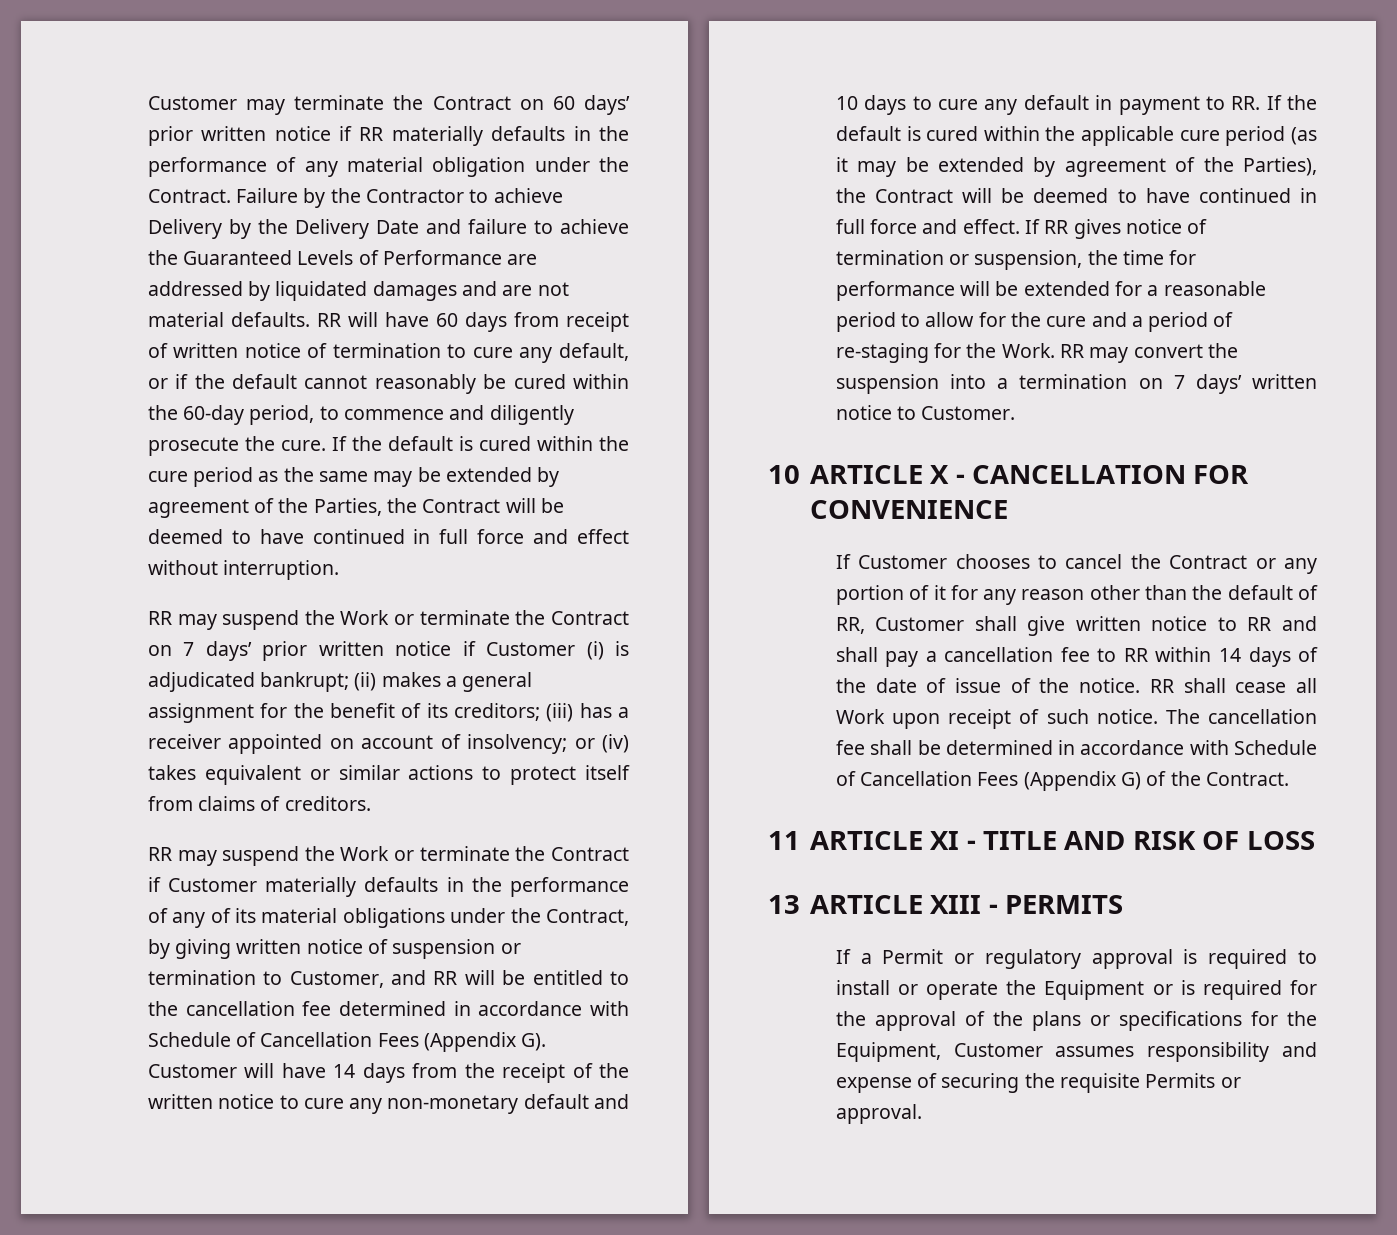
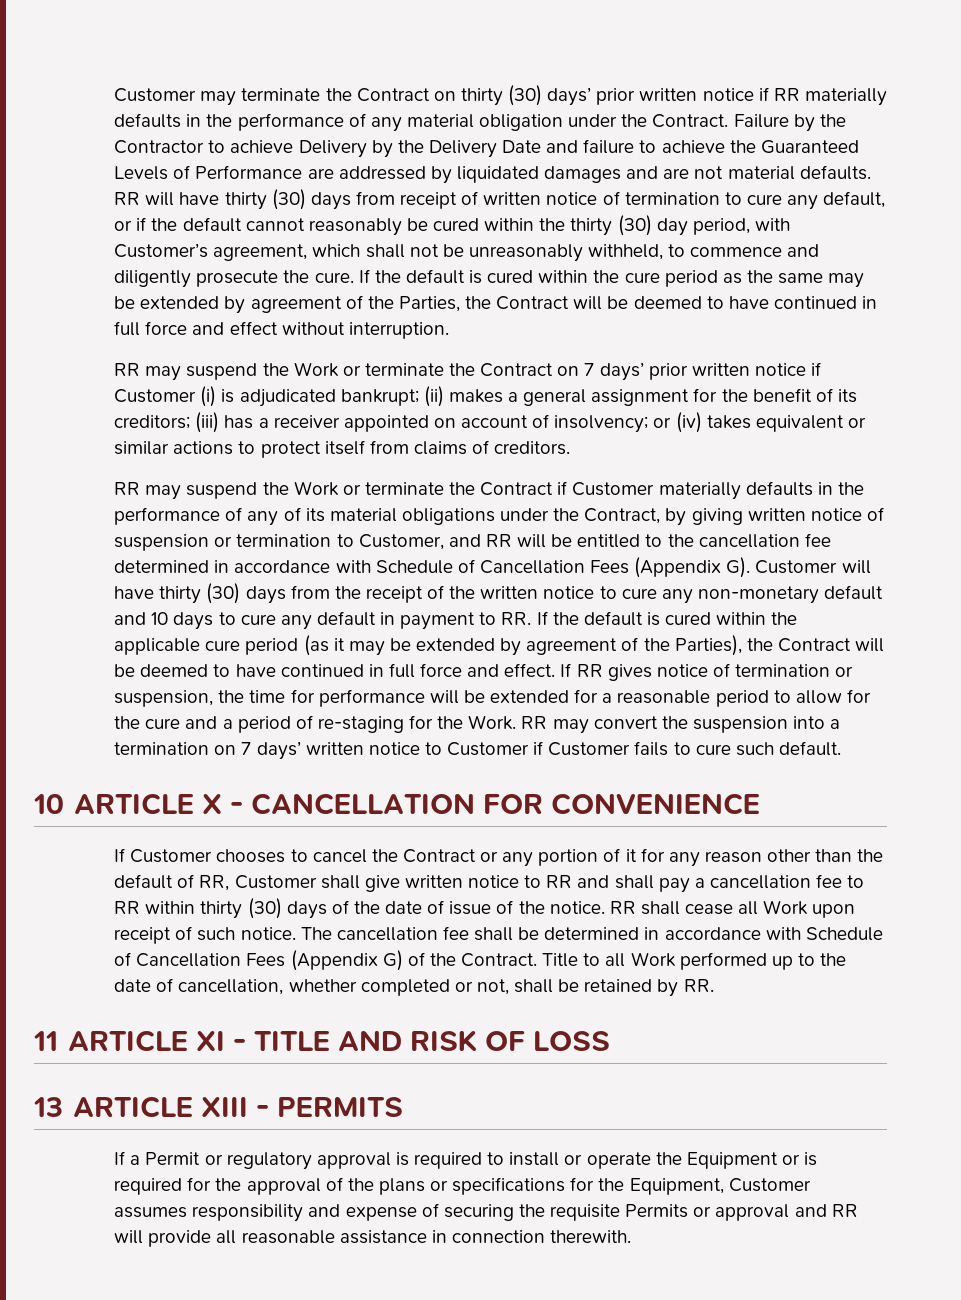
[552,96,575,110] 60 -> [460,85,543,106] thirty (30)
[435,313,458,327] 60 -> [224,189,306,210] thirty (30)
[183,405,315,425] 60-day period, -> [570,215,790,236] [114,243,664,262] thirty (30) day period, with Customer’s agreement, which shall not be unreasonably withheld,
[333,1064,356,1078] 14 -> [159,583,241,604] thirty (30)
[921,406,1016,420] Customer. -> [447,741,841,756] Customer if Customer fails to cure such default.
[1218,648,1241,662] 14 -> [200,898,282,919] thirty (30)
(1289, 779) none -> [542,952,847,970] [114,978,714,997] Title to all Work performed up to the date of cancellation, whether completed or not, shall be retained by RR.
[835,1104,922,1124] approval. -> [715,1204,858,1221] [114,1230,632,1247] approval and RR will provide all reasonable assistance in connection therewith.

